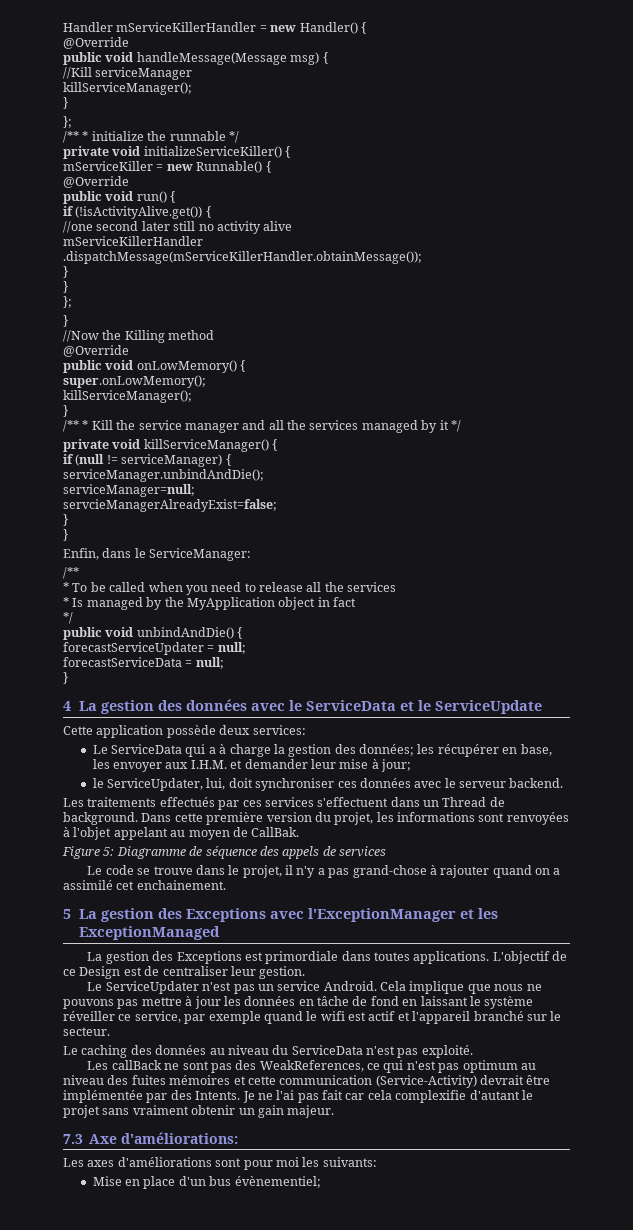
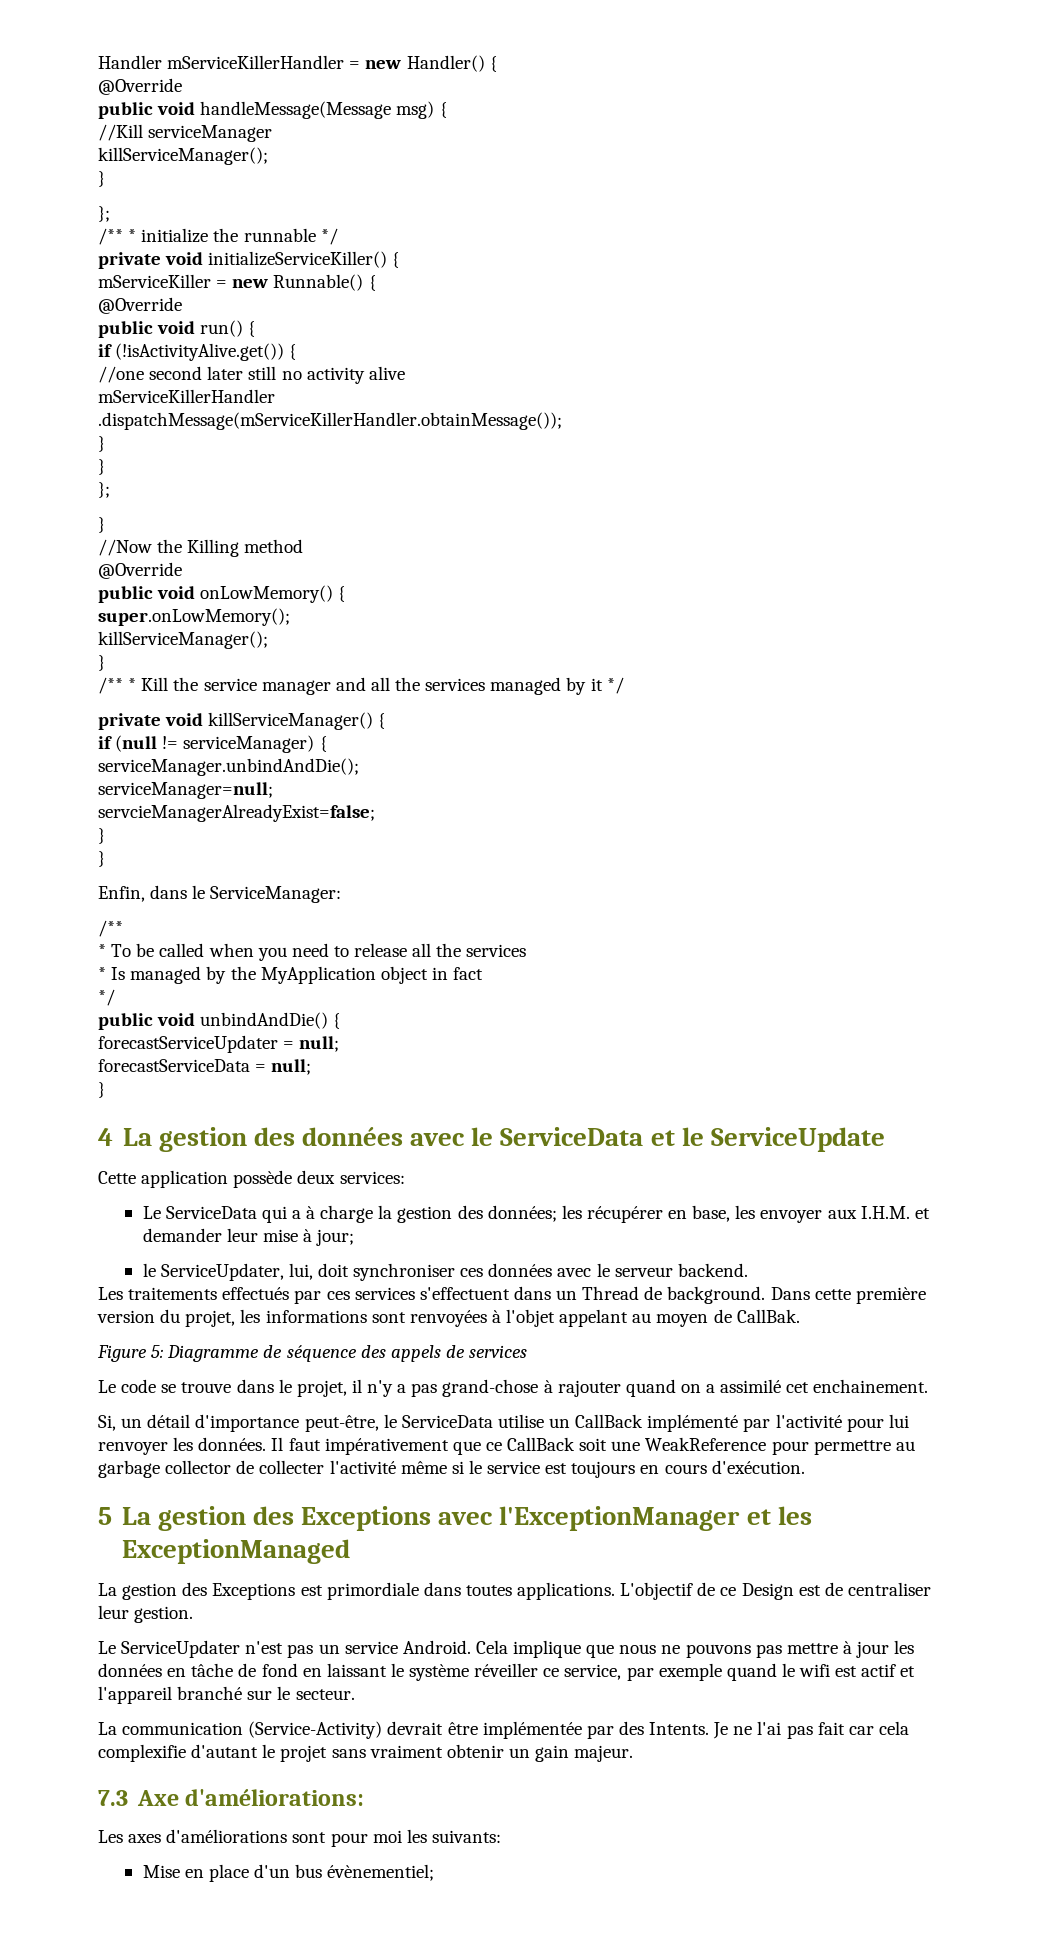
(226, 885) none -> [98,1414,909,1432] [98,1437,915,1455] [98,1460,805,1478] // Si, un détail d'importance peut-être, le ServiceData utilise un CallBack implémenté par l'activité pour lui renvoyer les données. Il faut impérativement que ce CallBack soit une WeakReference pour permettre au garbage collector de collecter l'activité même si le service est toujours en cours d'exécution.
[63,1045,473,1058] [87,1060,536,1073] [63,1075,276,1085] Le caching des données au niveau du ServiceData n'est pas exploité. // Les callBack ne sont pas des WeakReferences, ce qui n'est pas optimum au niveau des fuites mémoires et cette -> [98,1722,117,1735] La

